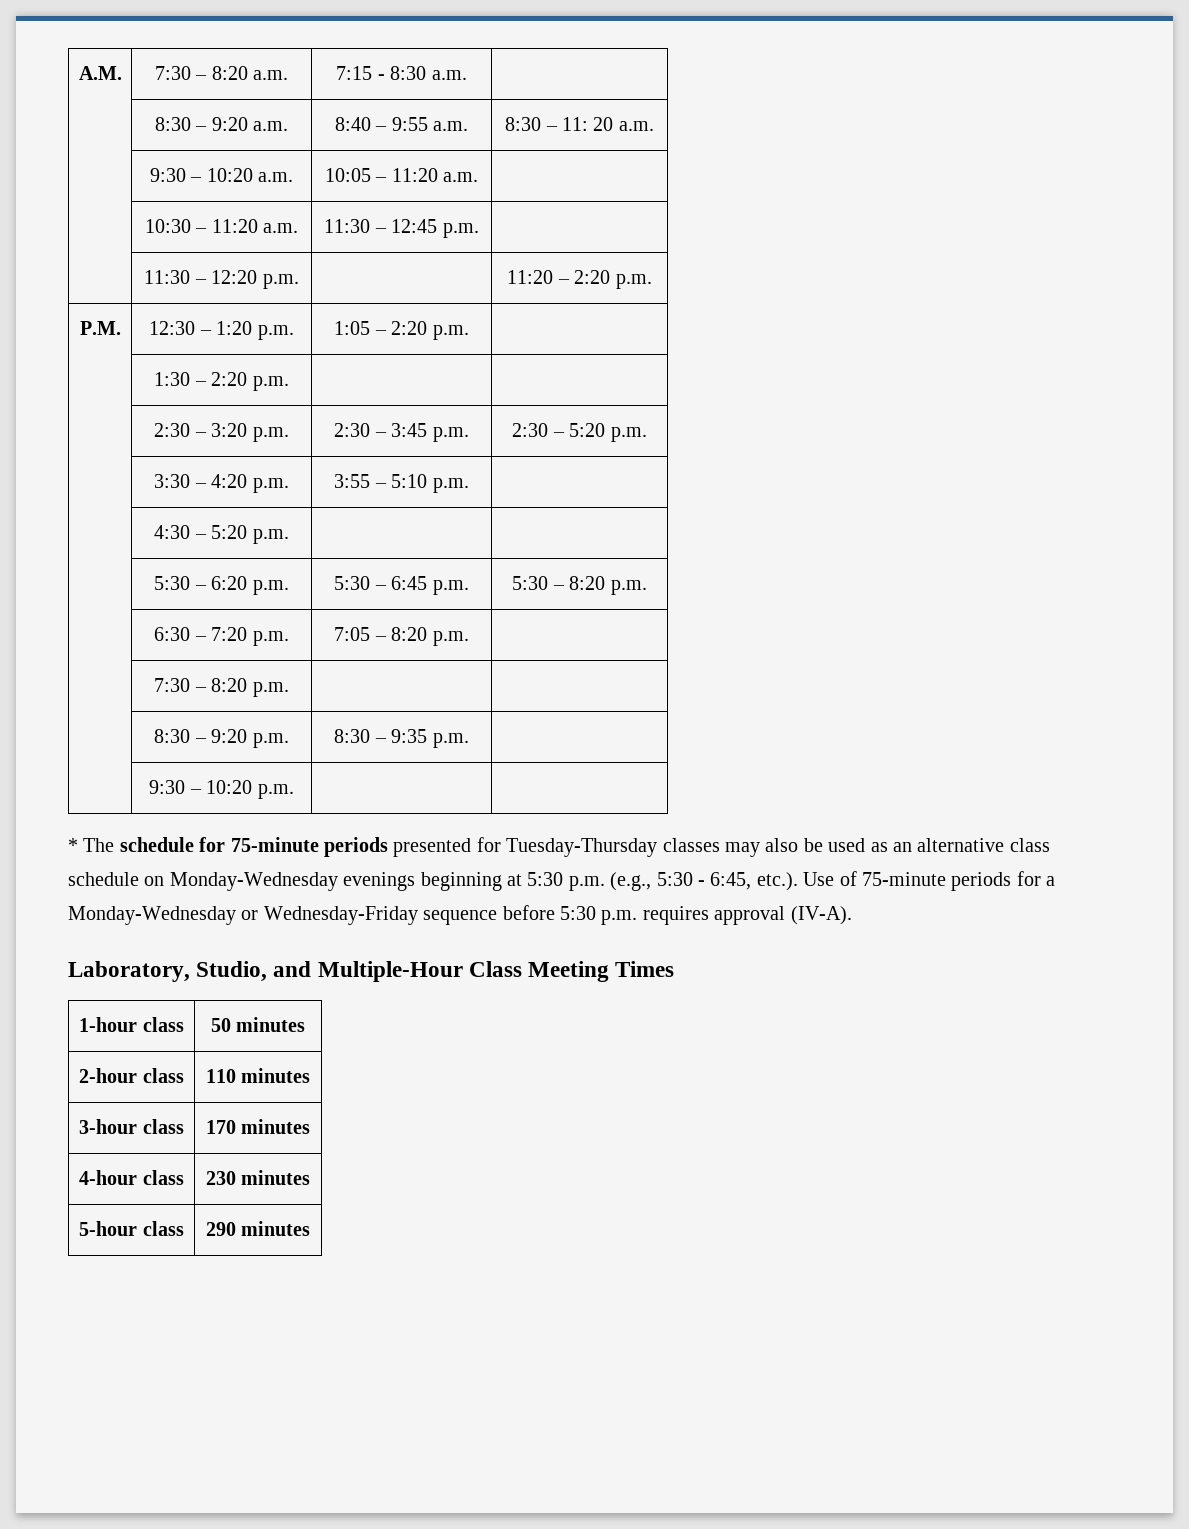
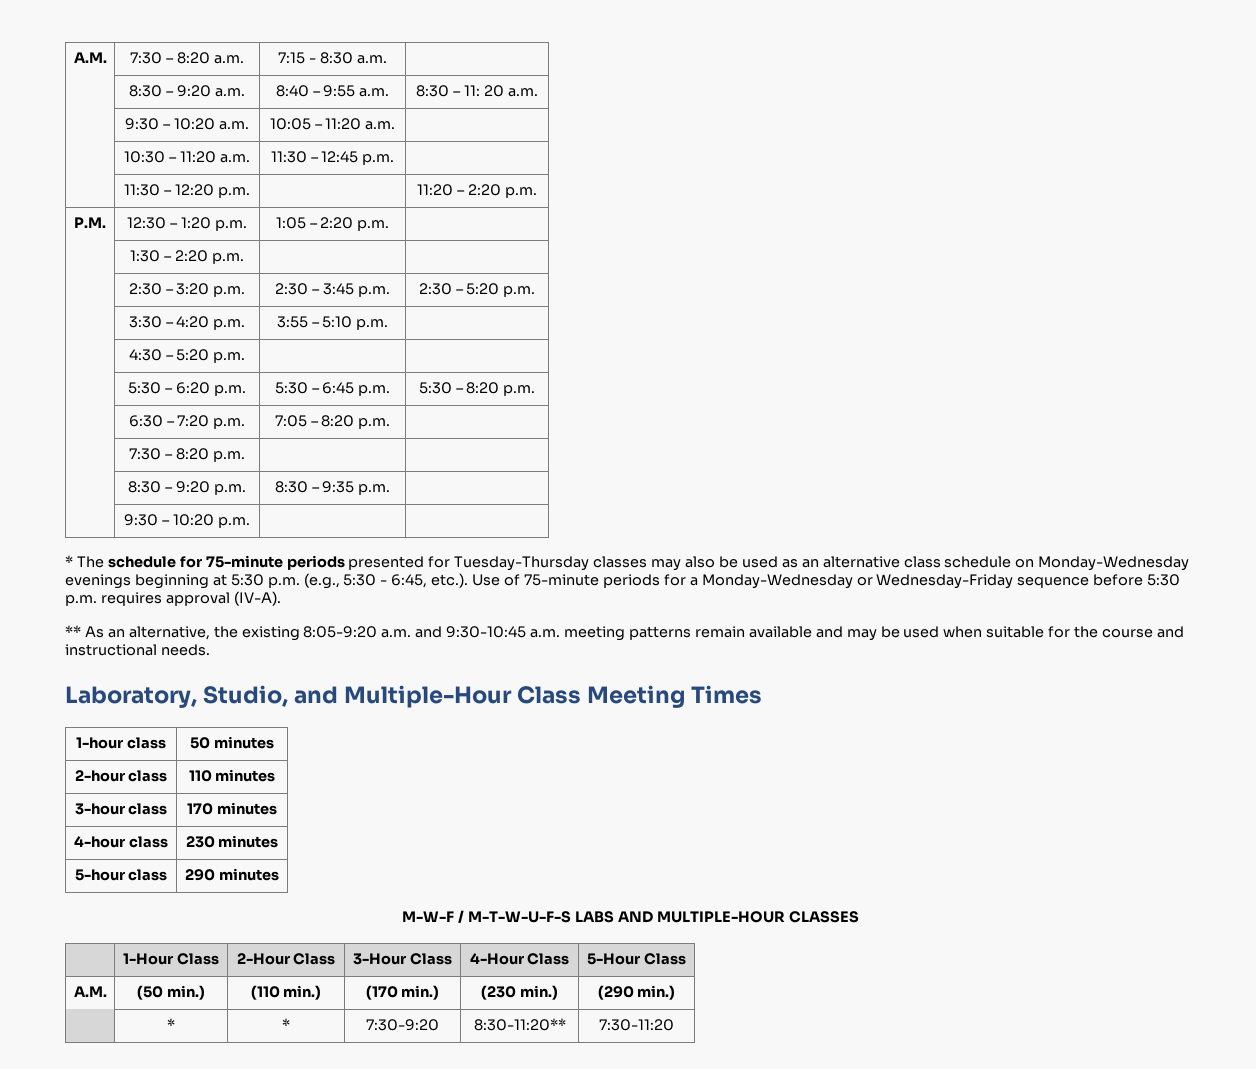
(852, 915) none -> [65,625,1184,641] [65,644,210,656] // ** As an alternative, the existing 8:05-9:20 a.m. and 9:30-10:45 a.m. meeting patterns remain available and may be used when suitable for the course and instructional needs.
(311, 1228) none -> [402,910,859,923] [123,953,219,965] [236,953,336,965] [353,953,452,965] [469,953,570,965] [587,953,686,965] [73,986,107,997] [137,985,205,1000] [250,985,322,1000] [365,985,440,1000] [481,985,558,1000] [597,985,676,1000] [167,1018,175,1030] [282,1018,290,1030] [366,1019,439,1031] [473,1018,566,1031] [599,1019,674,1031] // M-W-F / M-T-W-U-F-S LABS AND MULTIPLE-HOUR CLASSES // | 1-Hour Class | 2-Hour Class | 3-Hour Class | 4-Hour Class | 5-Hour Class // A.M. | (50 min.) | (110 min.) | (170 min.) | (230 min.) | (290 min.) // | * | * | 7:30-9:20 | 8:30-11:20** | 7:30-11:20

